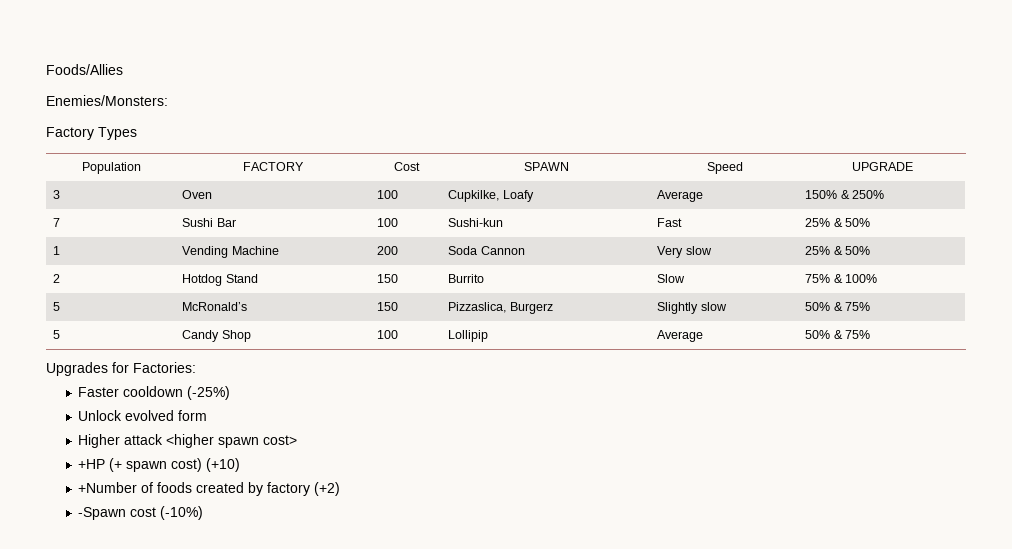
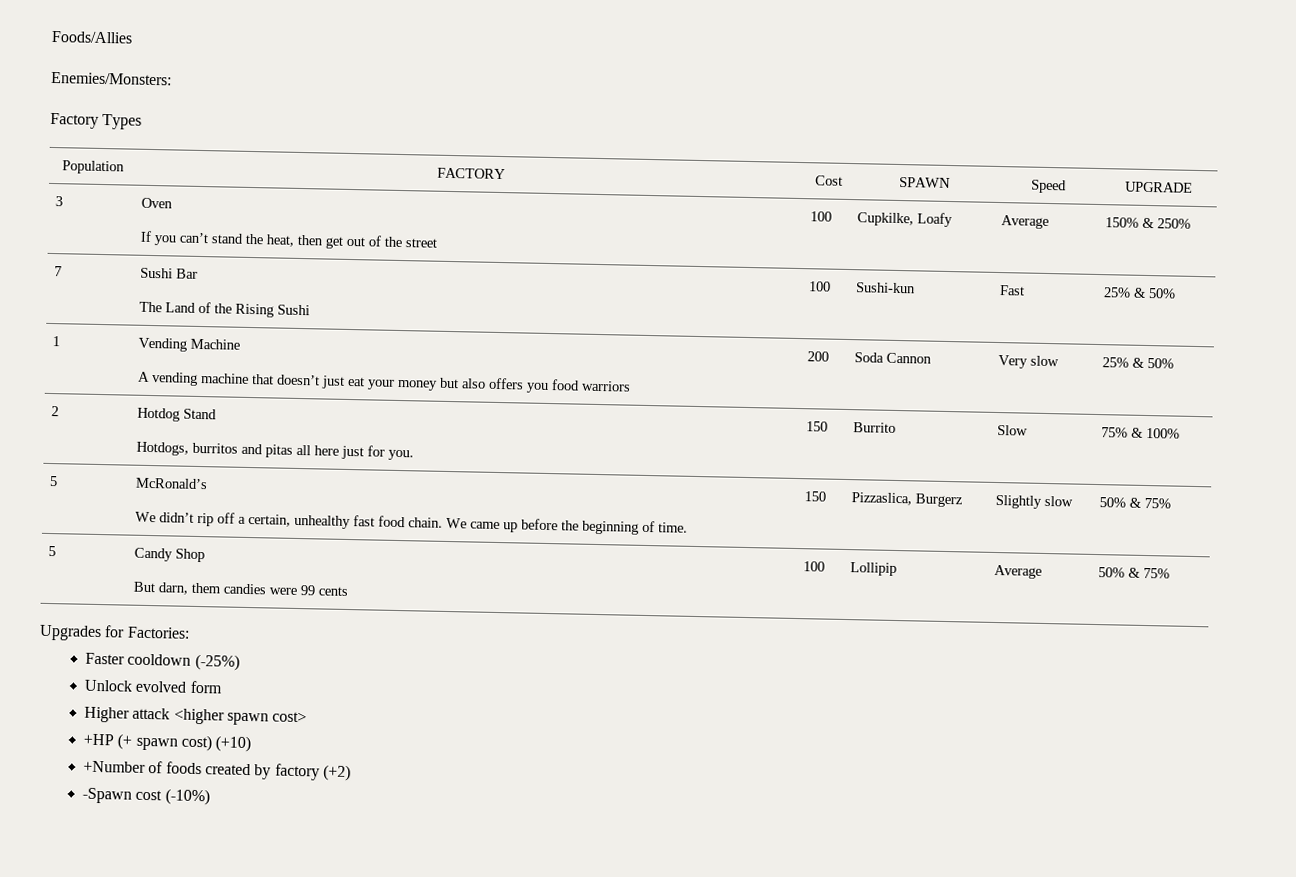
(213, 194) none -> [139,230,437,249] // If you can’t stand the heat, then get out of the street
(236, 222) none -> [138,301,310,318] // The Land of the Rising Sushi
(279, 250) none -> [137,371,631,393] // A vending machine that doesn’t just eat your money but also offers you food warriors
(258, 278) none -> [135,441,414,461] // Hotdogs, burritos and pitas all here just for you.
(248, 306) none -> [134,511,688,535] // We didn’t rip off a certain, unhealthy fast food chain. We came up before the beginning of time.
(251, 336) none -> [132,581,348,597] // But darn, them candies were 99 cents

